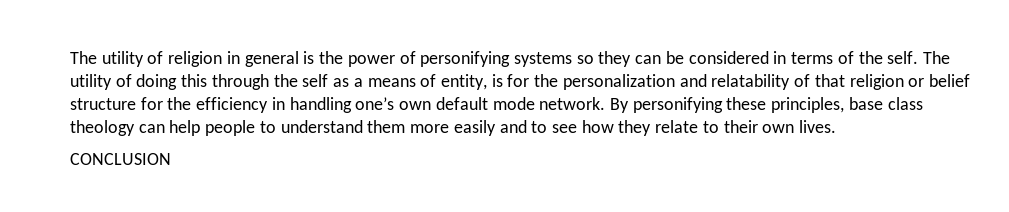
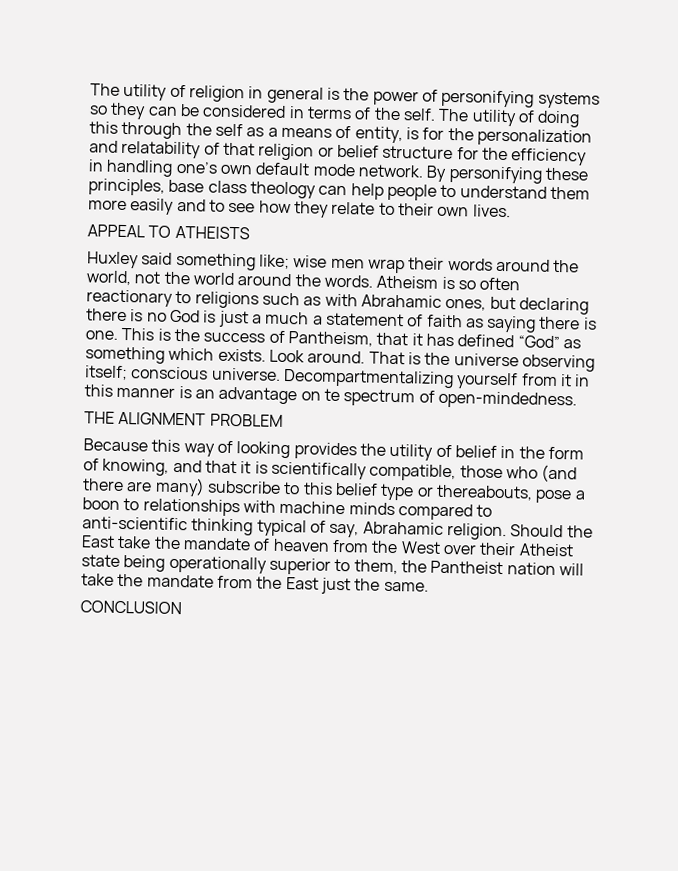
(837, 126) none -> [87,224,250,240] [87,251,580,274] [86,270,521,291] [86,289,589,315] [86,308,597,333] [85,327,581,349] [85,346,595,372] [84,365,591,390] [84,384,577,410] [84,411,283,427] [83,438,584,461] [83,458,578,483] [82,477,586,504] [82,497,493,521] [82,516,593,541] [81,535,574,557] [81,554,584,576] [81,573,429,595] // APPEAL TO ATHEISTS // Huxley said something like; wise men wrap their words around the world, not the world around the words. Atheism is so often reactionary to religions such as with Abrahamic ones, but declaring there is no God is just a much a statement of faith as saying there is one. This is the success of Pantheism, that it has defined “God” as something which exists. Look around. That is the universe observing itself; conscious universe. Decompartmentalizing yourself from it in this manner is an advantage on te spectrum of open-mindedness. // THE ALIGNMENT PROBLEM // Because this way of looking provides the utility of belief in the form of knowing, and that it is scientifically compatible, those who (and there are many) subscribe to this belief type or thereabouts, pose a boon to relationships with machine minds compared to anti-scientific thinking typical of say, Abrahamic religion. Should the East take the mandate of heaven from the West over their Atheist state being operationally superior to them, the Pantheist nation will take the mandate from the East just the same.

